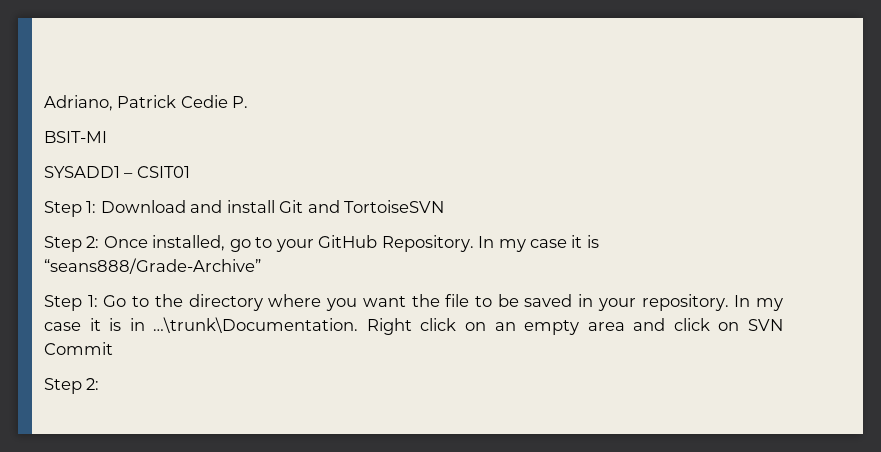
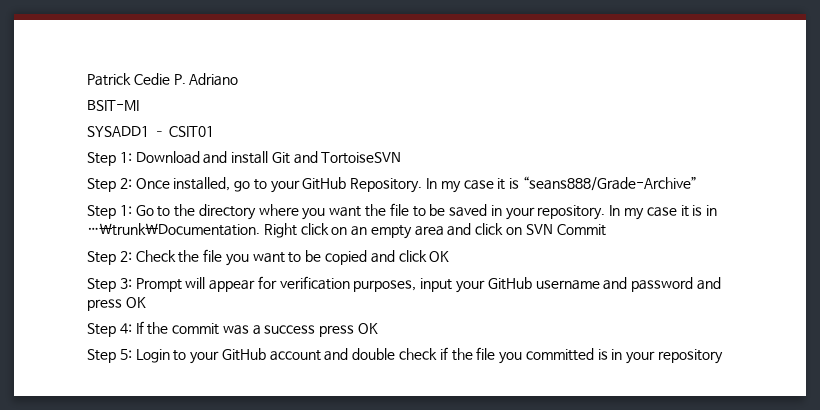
[44,95,113,111] Adriano, -> (87, 79) none
(249, 102) none -> [189,73,239,86] Adriano
(100, 384) none -> [135,249,450,266] [87,276,721,293] [87,297,146,311] [87,321,379,337] [87,347,724,364] Check the file you want to be copied and click OK // Step 3: Prompt will appear for verification purposes, input your GitHub username and password and press OK // Step 4: If the commit was a success press OK // Step 5: Login to your GitHub account and double check if the file you committed is in your repository

